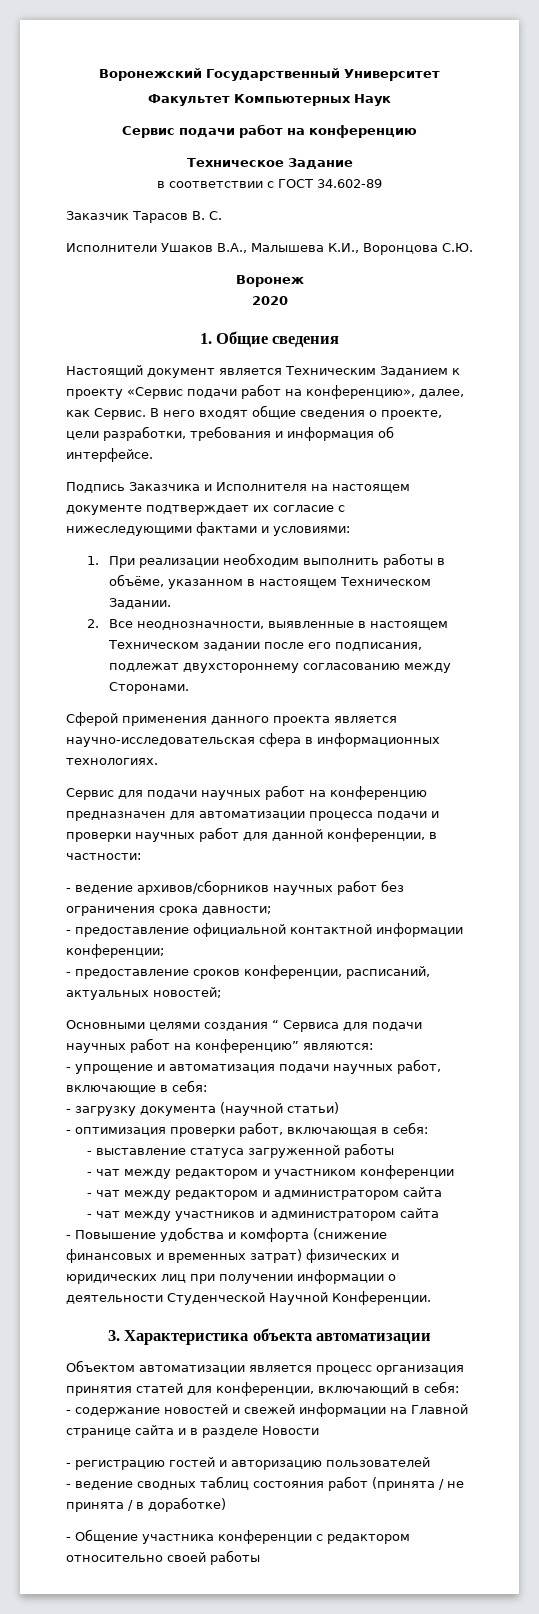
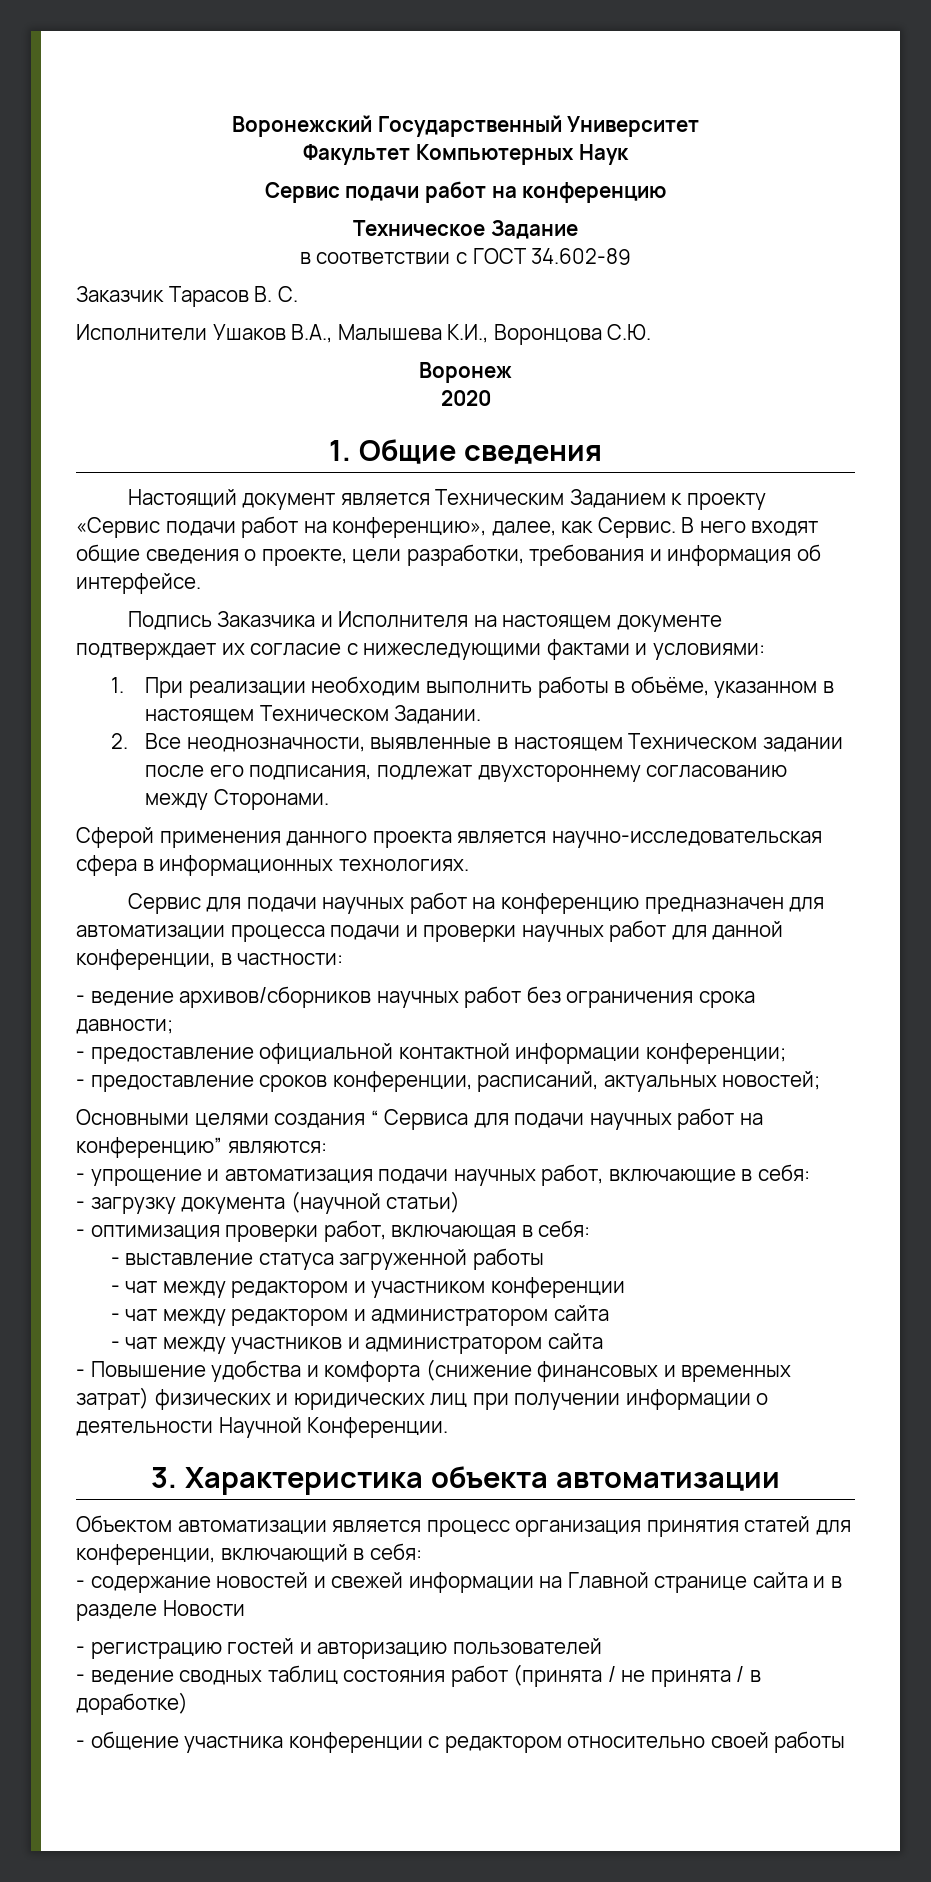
[167,1292,265,1305] Студенческой -> (213, 1428) none
[75,1529,138,1543] Общение -> [90,1731,179,1750] общение

